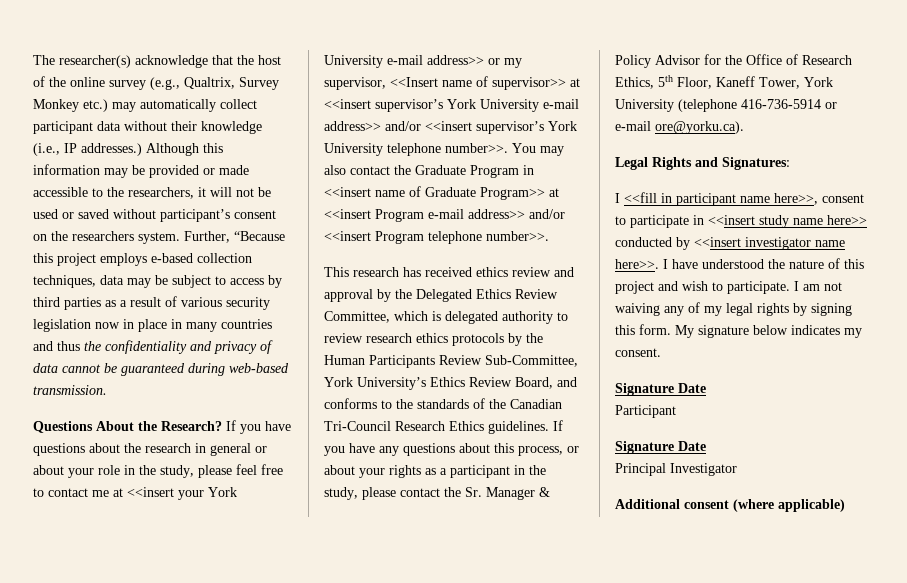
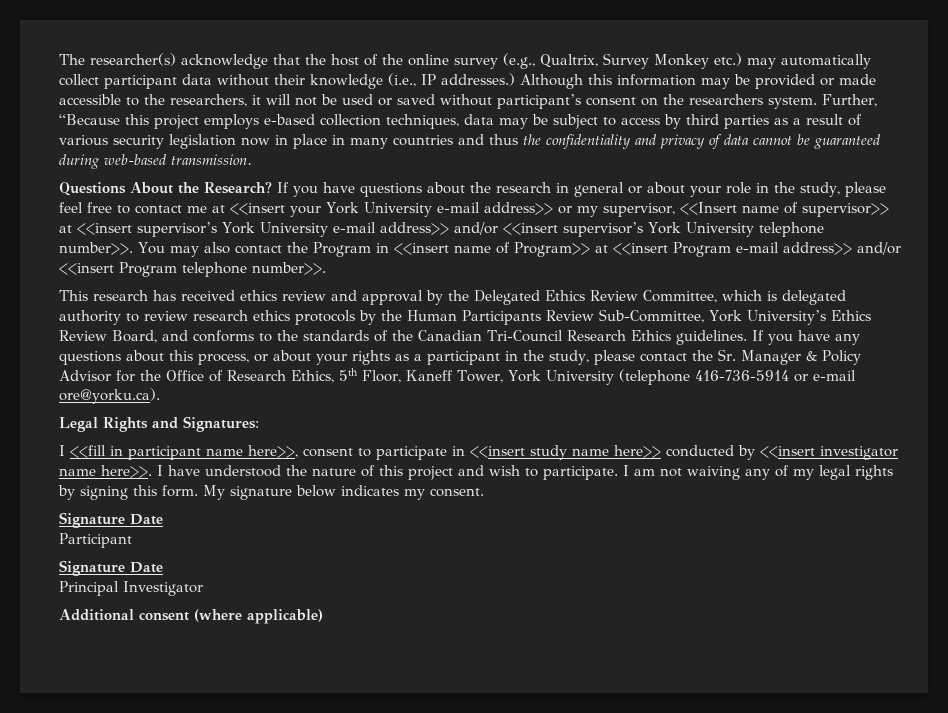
[415,165,466,175] Graduate -> (308, 247) none
[425,187,476,197] Graduate -> (510, 248) none

